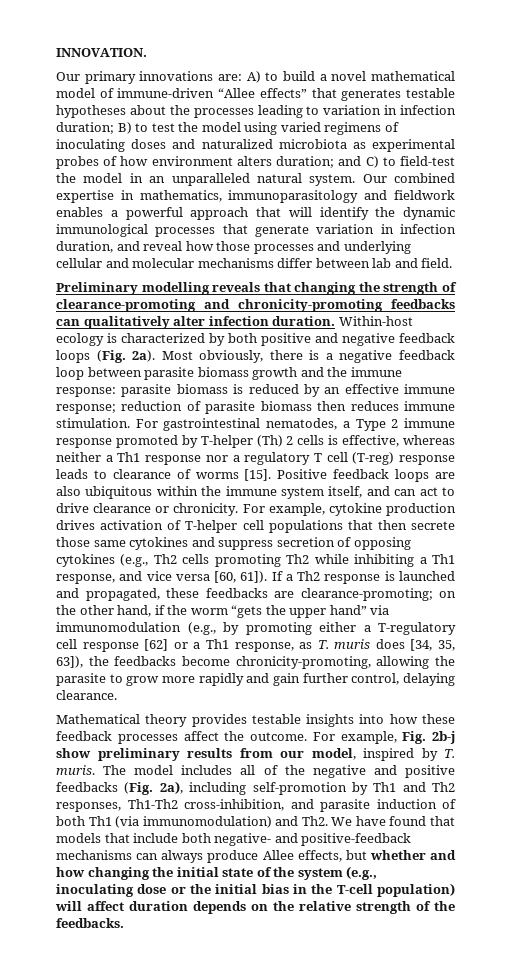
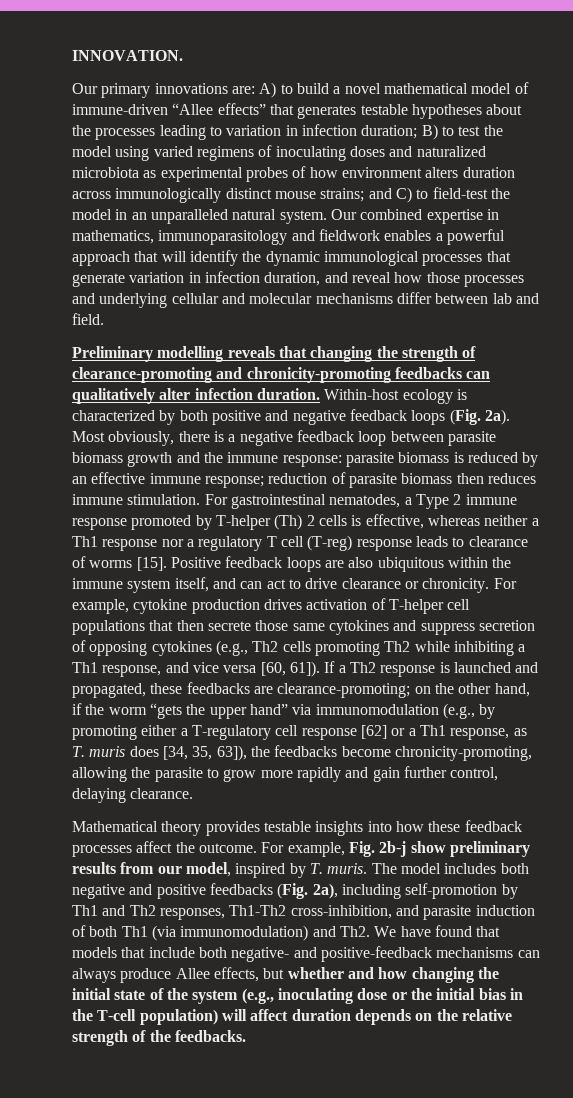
[276,156,335,168] duration; -> [462,167,515,178] [72,188,365,203] duration across immunologically distinct mouse strains;
[240,765,305,775] all of the -> [500,863,529,874] both

